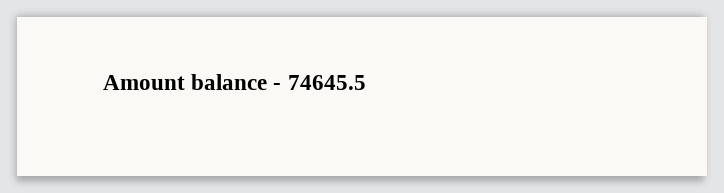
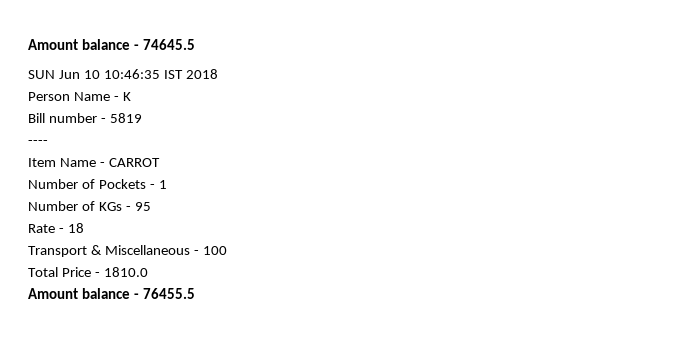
(366, 82) none -> [28,69,218,79] [28,92,131,101] [28,113,142,123] [28,140,48,145] [28,158,160,167] [28,179,167,189] [28,201,151,211] [28,223,84,233] [28,245,227,257] [28,267,148,277] [28,288,195,299] // SUN Jun 10 10:46:35 IST 2018 // Person Name - K // Bill number - 5819 // ---- // Item Name - CARROT // Number of Pockets - 1 // Number of KGs - 95 // Rate - 18 // Transport & Miscellaneous - 100 // Total Price - 1810.0 // Amount balance - 76455.5

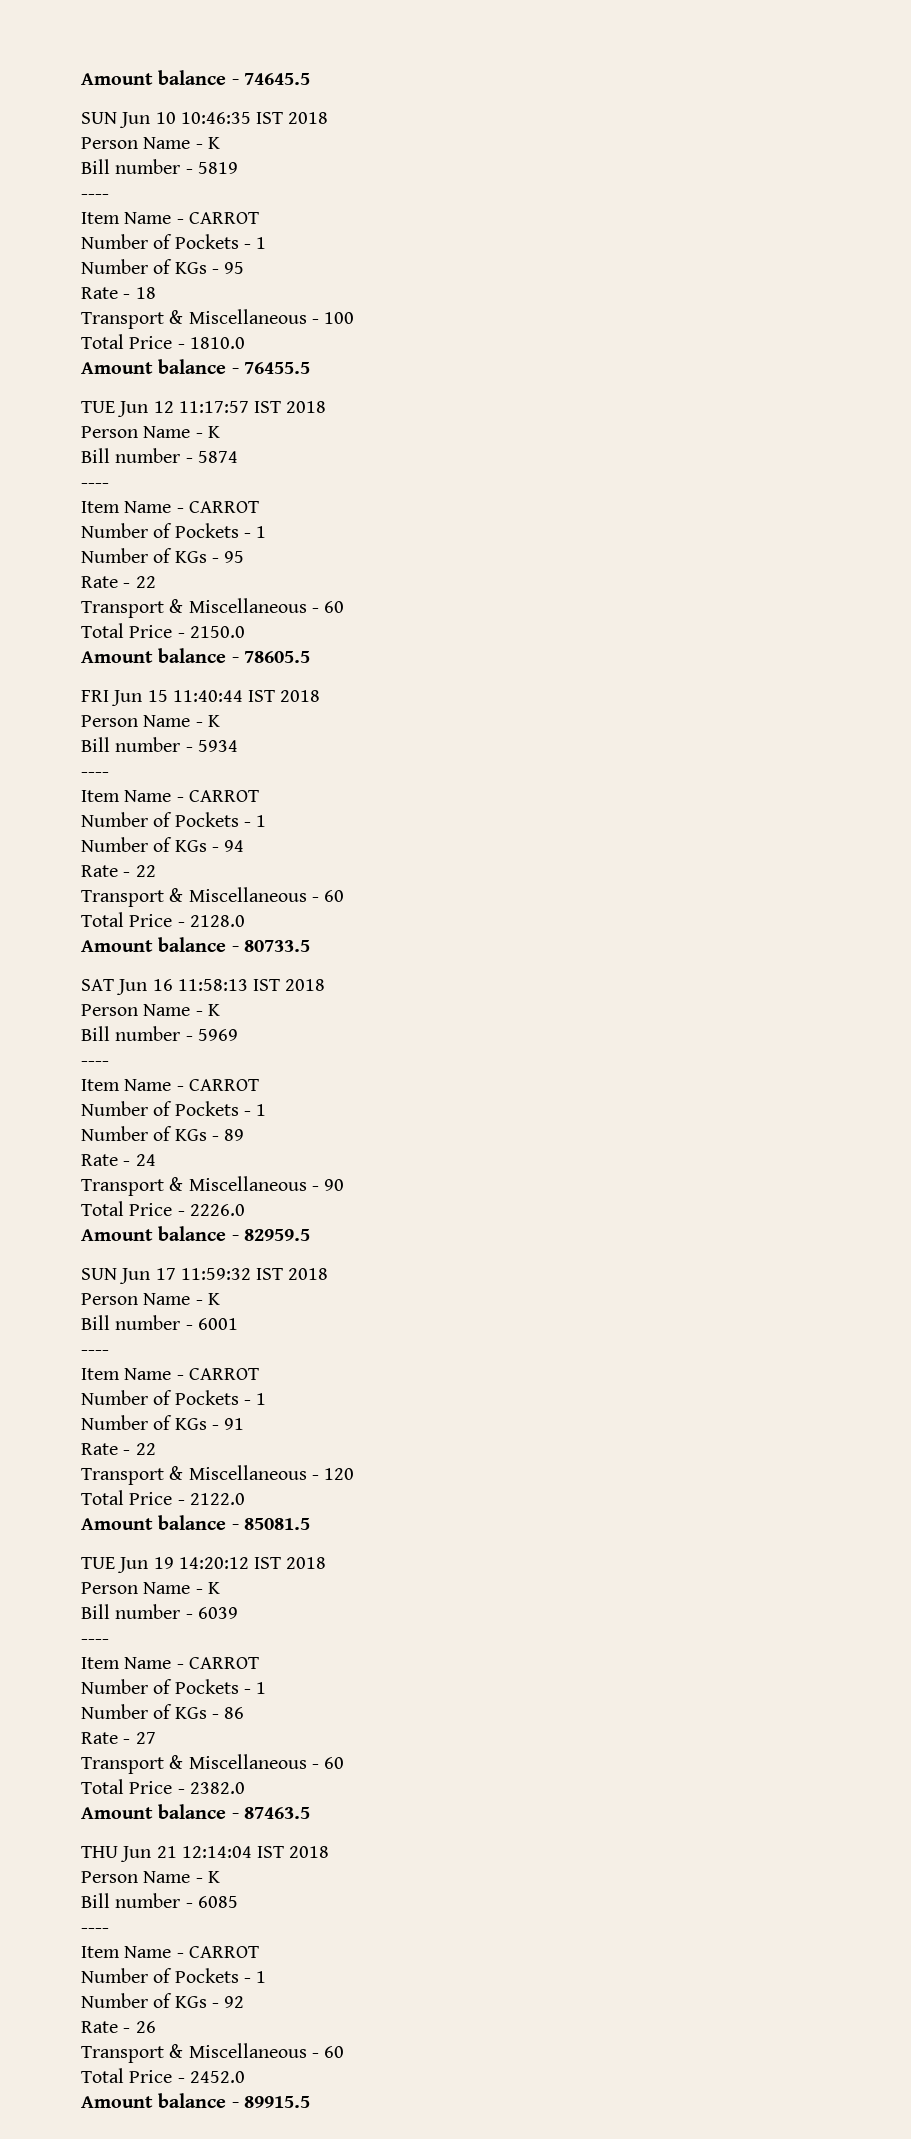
(195, 293) none -> [81,401,327,417] [81,426,220,438] [81,448,238,463] [81,483,109,488] [81,501,259,513] [81,523,267,538] [81,548,245,563] [81,576,156,588] [81,598,345,618] [81,623,245,638] [81,648,310,663] [81,690,321,706] [81,715,220,727] [81,737,238,752] [81,772,109,777] [81,790,259,802] [81,812,267,827] [81,837,245,852] [81,865,156,877] [81,887,345,907] [81,912,245,927] [81,937,310,952] [81,979,326,995] [81,1004,220,1016] [81,1026,238,1041] [81,1061,109,1066] [81,1079,259,1091] [81,1101,267,1116] [81,1126,245,1141] [81,1154,156,1166] [81,1176,345,1196] [81,1201,245,1216] [81,1226,310,1241] [81,1268,329,1284] [81,1293,220,1305] [81,1315,238,1330] [81,1350,109,1355] [81,1368,259,1380] [81,1390,267,1405] [81,1415,245,1430] [81,1443,156,1455] [81,1465,355,1485] [81,1490,245,1505] [81,1515,310,1530] [81,1557,327,1573] [81,1582,220,1594] [81,1604,238,1619] [81,1639,109,1644] [81,1657,259,1669] [81,1679,267,1694] [81,1704,245,1719] [81,1732,156,1744] [81,1754,345,1774] [81,1779,245,1794] [81,1804,310,1819] [81,1846,330,1862] [81,1871,220,1883] [81,1893,238,1908] [81,1928,109,1933] [81,1946,259,1958] [81,1968,267,1983] [81,1993,245,2008] [81,2021,156,2033] [81,2043,345,2063] [81,2068,245,2083] [81,2093,310,2108] // TUE Jun 12 11:17:57 IST 2018 // Person Name - K // Bill number - 5874 // ---- // Item Name - CARROT // Number of Pockets - 1 // Number of KGs - 95 // Rate - 22 // Transport & Miscellaneous - 60 // Total Price - 2150.0 // Amount balance - 78605.5 // FRI Jun 15 11:40:44 IST 2018 // Person Name - K // Bill number - 5934 // ---- // Item Name - CARROT // Number of Pockets - 1 // Number of KGs - 94 // Rate - 22 // Transport & Miscellaneous - 60 // Total Price - 2128.0 // Amount balance - 80733.5 // SAT Jun 16 11:58:13 IST 2018 // Person Name - K // Bill number - 5969 // ---- // Item Name - CARROT // Number of Pockets - 1 // Number of KGs - 89 // Rate - 24 // Transport & Miscellaneous - 90 // Total Price - 2226.0 // Amount balance - 82959.5 // SUN Jun 17 11:59:32 IST 2018 // Person Name - K // Bill number - 6001 // ---- // Item Name - CARROT // Number of Pockets - 1 // Number of KGs - 91 // Rate - 22 // Transport & Miscellaneous - 120 // Total Price - 2122.0 // Amount balance - 85081.5 // TUE Jun 19 14:20:12 IST 2018 // Person Name - K // Bill number - 6039 // ---- // Item Name - CARROT // Number of Pockets - 1 // Number of KGs - 86 // Rate - 27 // Transport & Miscellaneous - 60 // Total Price - 2382.0 // Amount balance - 87463.5 // THU Jun 21 12:14:04 IST 2018 // Person Name - K // Bill number - 6085 // ---- // Item Name - CARROT // Number of Pockets - 1 // Number of KGs - 92 // Rate - 26 // Transport & Miscellaneous - 60 // Total Price - 2452.0 // Amount balance - 89915.5

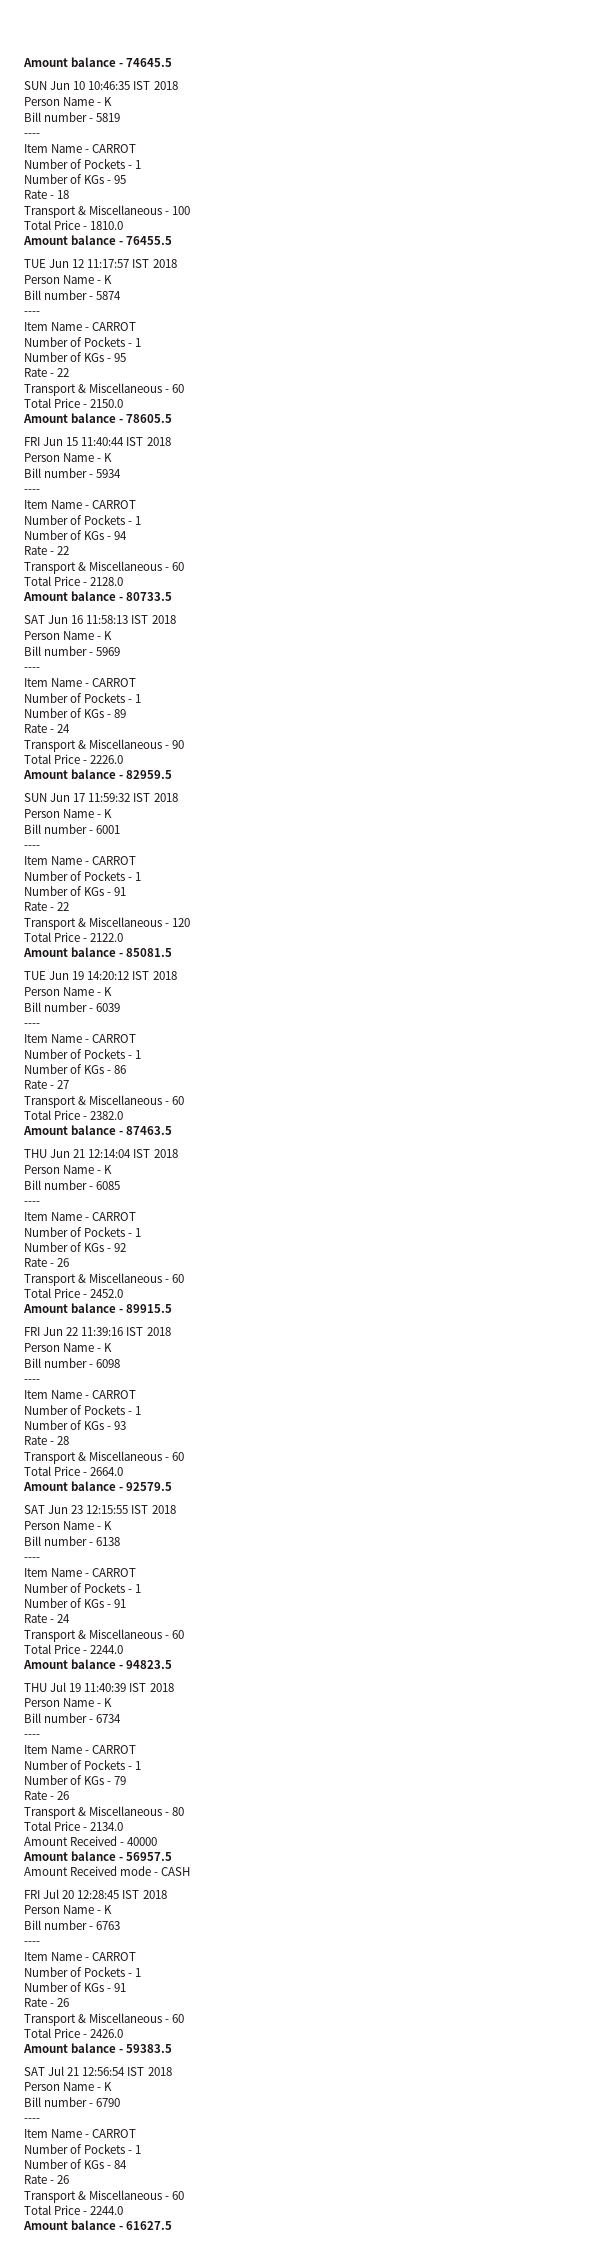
(310, 2102) none -> [24,1327,171,1336] [24,1343,113,1352] [24,1358,121,1368] [24,1379,40,1383] [24,1390,137,1399] [24,1405,142,1415] [24,1420,127,1430] [24,1436,70,1445] [24,1451,185,1464] [24,1466,124,1476] [23,1481,173,1491] [24,1505,176,1514] [24,1521,113,1530] [24,1536,121,1546] [24,1557,40,1561] [24,1568,137,1577] [24,1583,142,1593] [24,1598,127,1608] [24,1614,71,1623] [24,1629,185,1642] [24,1644,124,1654] [23,1659,173,1669] [24,1682,174,1692] [24,1698,113,1707] [24,1713,122,1723] [24,1734,40,1738] [24,1745,137,1754] [24,1760,142,1770] [24,1775,127,1785] [24,1791,70,1800] [24,1806,185,1819] [24,1821,124,1831] [24,1836,158,1846] [23,1851,173,1861] [24,1866,191,1876] [24,1889,167,1899] [24,1905,113,1914] [24,1920,121,1930] [24,1941,40,1945] [24,1952,137,1961] [24,1967,142,1977] [24,1982,127,1992] [24,1998,70,2007] [24,2013,185,2026] [24,2028,124,2038] [23,2043,173,2053] [24,2066,172,2076] [24,2082,113,2091] [24,2097,121,2107] [24,2118,40,2122] [24,2129,137,2138] [24,2144,142,2154] [24,2159,128,2169] [24,2175,70,2184] [24,2190,185,2203] [24,2205,124,2215] [23,2220,173,2230] // FRI Jun 22 11:39:16 IST 2018 // Person Name - K // Bill number - 6098 // ---- // Item Name - CARROT // Number of Pockets - 1 // Number of KGs - 93 // Rate - 28 // Transport & Miscellaneous - 60 // Total Price - 2664.0 // Amount balance - 92579.5 // SAT Jun 23 12:15:55 IST 2018 // Person Name - K // Bill number - 6138 // ---- // Item Name - CARROT // Number of Pockets - 1 // Number of KGs - 91 // Rate - 24 // Transport & Miscellaneous - 60 // Total Price - 2244.0 // Amount balance - 94823.5 // THU Jul 19 11:40:39 IST 2018 // Person Name - K // Bill number - 6734 // ---- // Item Name - CARROT // Number of Pockets - 1 // Number of KGs - 79 // Rate - 26 // Transport & Miscellaneous - 80 // Total Price - 2134.0 // Amount Received - 40000 // Amount balance - 56957.5 // Amount Received mode - CASH // FRI Jul 20 12:28:45 IST 2018 // Person Name - K // Bill number - 6763 // ---- // Item Name - CARROT // Number of Pockets - 1 // Number of KGs - 91 // Rate - 26 // Transport & Miscellaneous - 60 // Total Price - 2426.0 // Amount balance - 59383.5 // SAT Jul 21 12:56:54 IST 2018 // Person Name - K // Bill number - 6790 // ---- // Item Name - CARROT // Number of Pockets - 1 // Number of KGs - 84 // Rate - 26 // Transport & Miscellaneous - 60 // Total Price - 2244.0 // Amount balance - 61627.5

